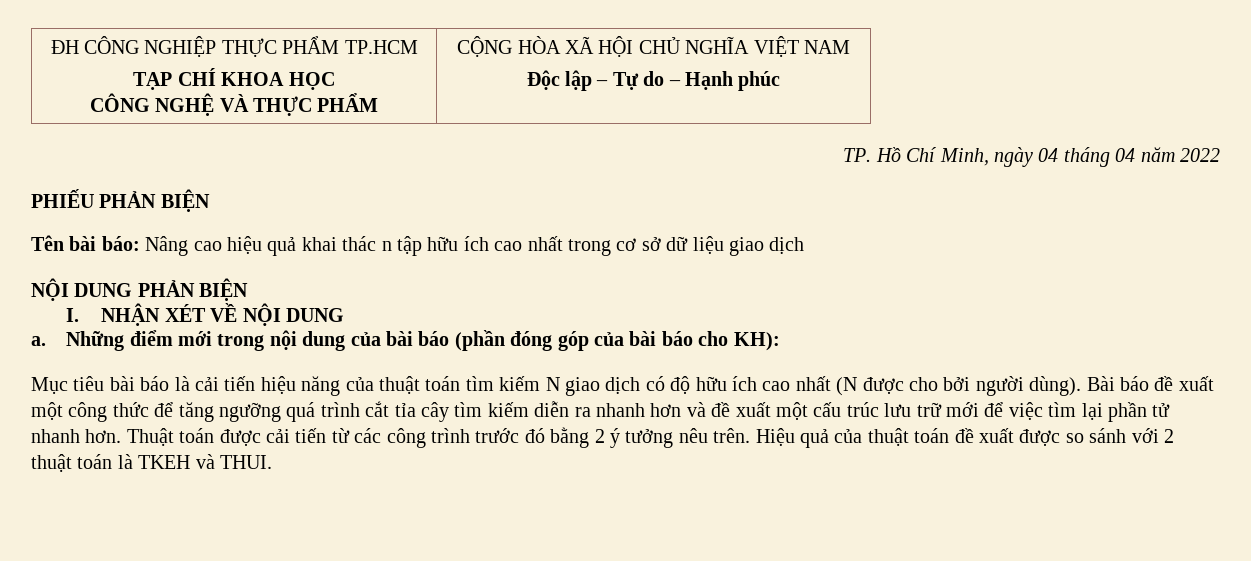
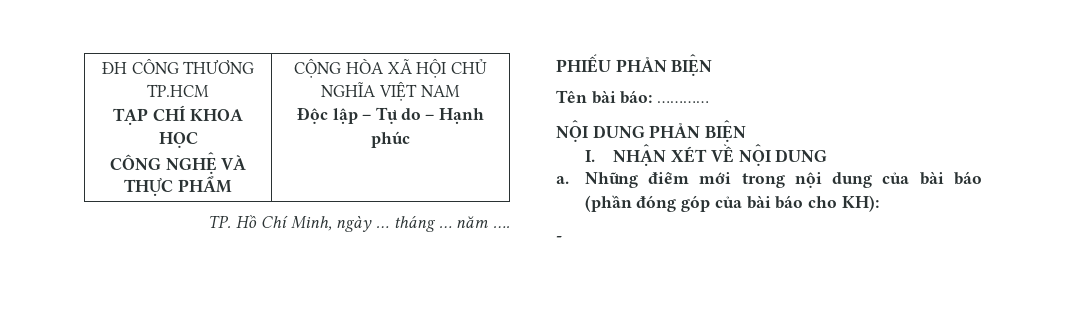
[144,36,340,57] NGHIỆP THỰC PHẨM -> [183,60,255,74] THƯƠNG
[1038,147,1221,167] 04 tháng 04 năm 2022 -> [376,216,511,232] … tháng … năm ….
[145,236,805,256] Nâng cao hiệu quả khai thác n tập hữu ích cao nhất trong cơ sở dữ liệu giao dịch -> [657,101,710,103] …………
[31,376,1214,396] [31,401,1171,422] [31,427,1174,448] [31,454,272,472] Mục tiêu bài báo là cải tiến hiệu năng của thuật toán tìm kiếm N giao dịch có độ hữu ích cao nhất (N được cho bởi người dùng). Bài báo đề xuất một công thức để tăng ngưỡng quá trình cắt tỉa cây tìm kiếm diễn ra nhanh hơn và đề xuất một cấu trúc lưu trữ mới để việc tìm lại phần tử nhanh hơn. Thuật toán được cải tiến từ các công trình trước đó bằng 2 ý tưởng nêu trên. Hiệu quả của thuật toán đề xuất được so sánh với 2 thuật toán là TKEH và THUI. -> [556,236,562,241] -

